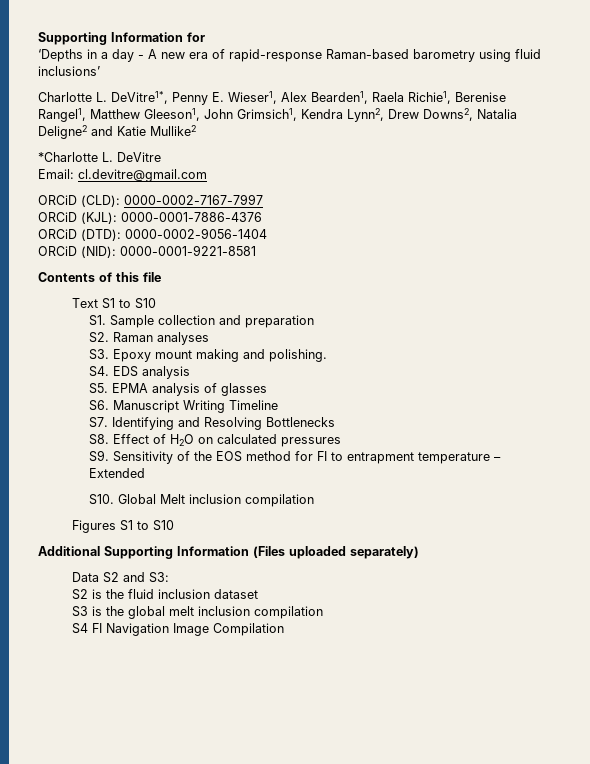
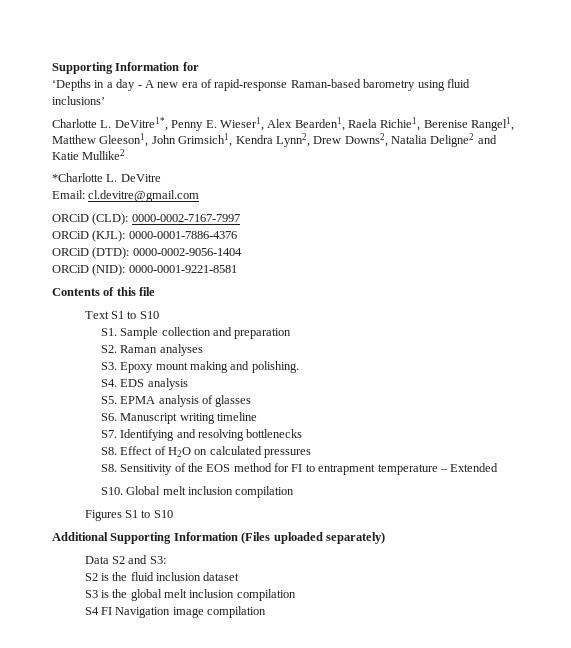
[182,400,278,413] Writing Timeline -> [179,412,257,424] writing timeline
[203,417,335,430] Resolving Bottlenecks -> [197,429,303,441] resolving bottlenecks
[88,450,109,462] S9. -> [100,464,117,472] S8.
[159,494,185,504] Melt -> [162,486,186,495] melt
[172,623,284,636] Image Compilation -> [172,606,267,618] image compilation

